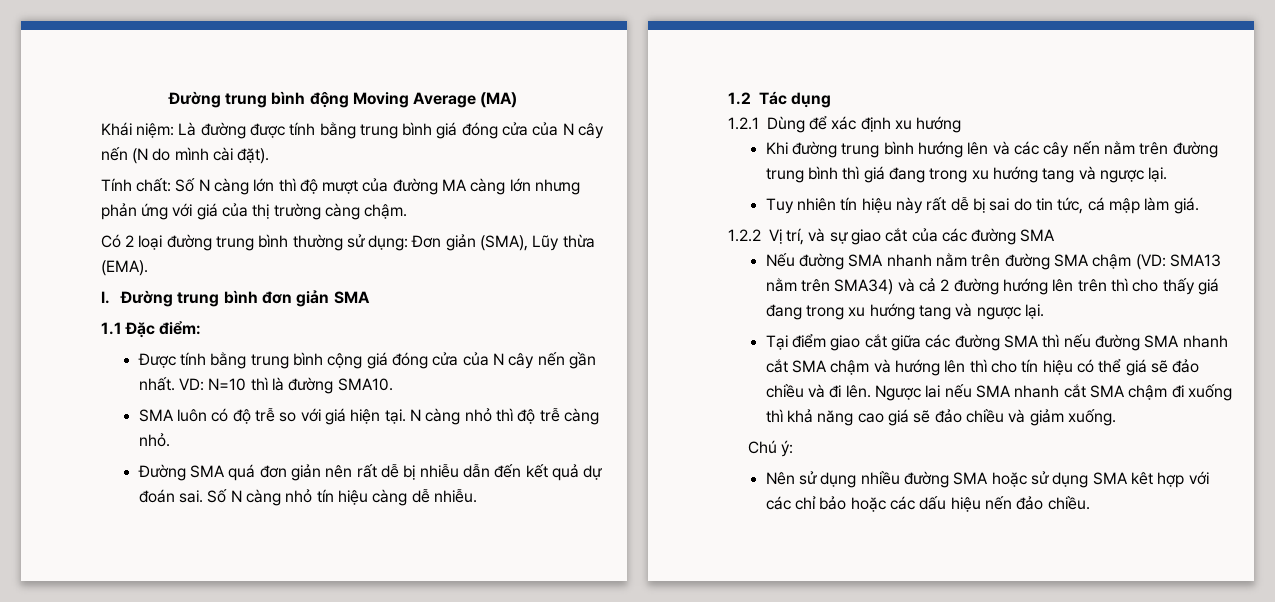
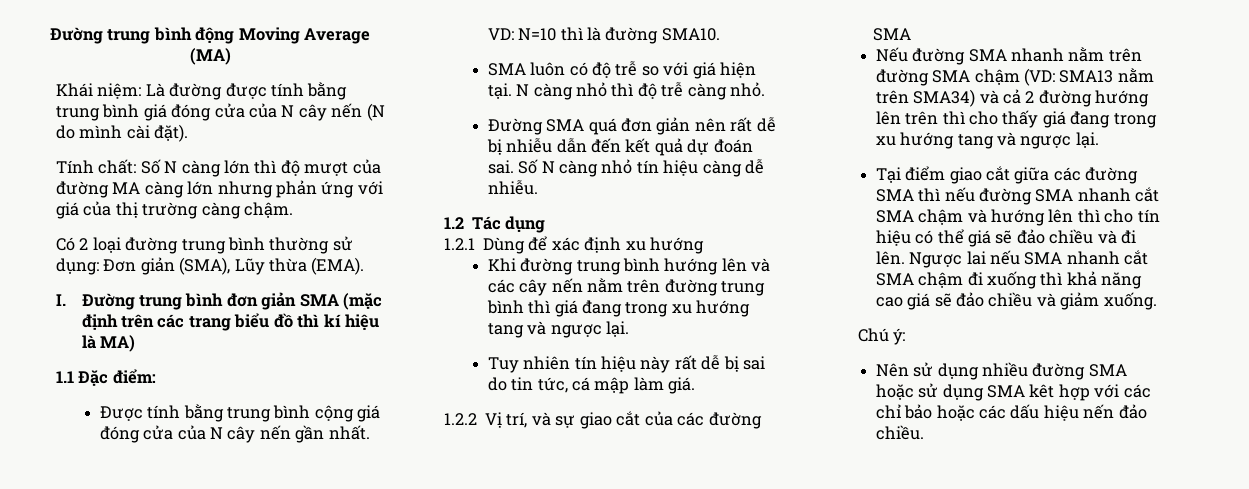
(370, 297) none -> [343,293,383,310] [81,313,380,331] [81,335,135,352] (mặc định trên các trang biểu đồ thì kí hiệu là MA)

